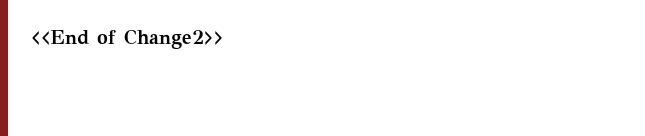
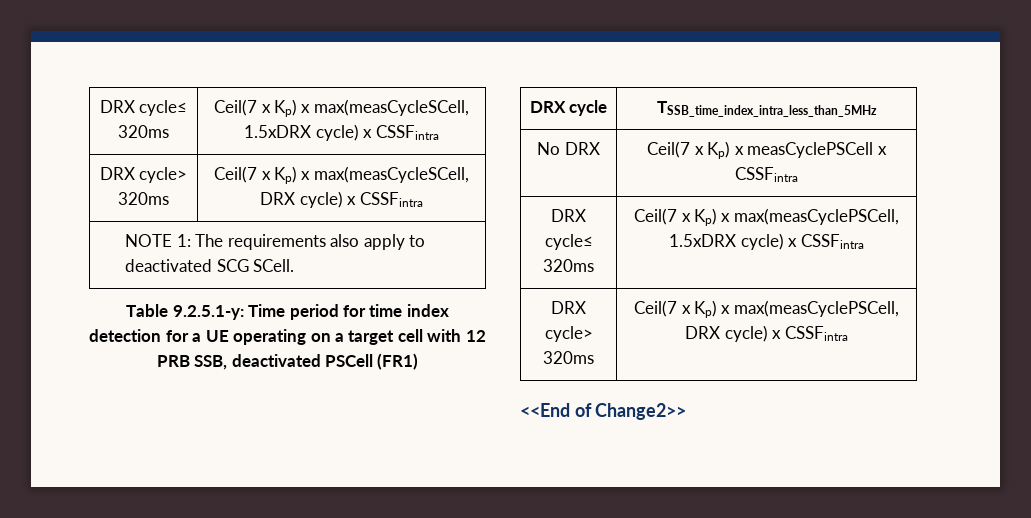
(30, 37) none -> [99,100,188,116] [118,125,169,138] [214,99,469,117] [244,124,439,141] [99,167,188,183] [118,192,169,205] [214,166,469,184] [260,191,423,208] [125,234,426,250] [125,259,295,272] [126,304,449,320] [89,329,486,345] [156,353,419,370] [529,100,608,116] [656,101,877,117] [537,142,600,155] [647,141,887,159] [735,167,798,182] [551,209,586,222] [544,234,593,250] [543,259,594,272] [634,208,899,226] [669,233,864,250] [551,301,586,314] [544,326,593,342] [543,351,594,364] [634,300,899,318] [685,325,848,342] DRX cycle≤ 320ms | Ceil(7 x Kp) x max(measCycleSCell, 1.5xDRX cycle) x CSSFintra // DRX cycle> 320ms | Ceil(7 x Kp) x max(measCycleSCell, DRX cycle) x CSSFintra // NOTE 1: The requirements also apply to deactivated SCG SCell. // Table 9.2.5.1-y: Time period for time index detection for a UE operating on a target cell with 12 PRB SSB, deactivated PSCell (FR1) // DRX cycle | TSSB_time_index_intra_less_than_5MHz // No DRX | Ceil(7 x Kp) x measCyclePSCell x CSSFintra // DRX cycle≤ 320ms | Ceil(7 x Kp) x max(measCyclePSCell, 1.5xDRX cycle) x CSSFintra // DRX cycle> 320ms | Ceil(7 x Kp) x max(measCyclePSCell, DRX cycle) x CSSFintra //

